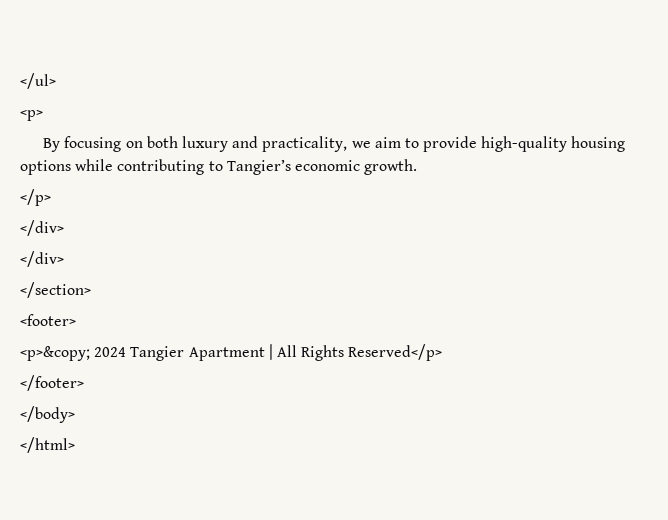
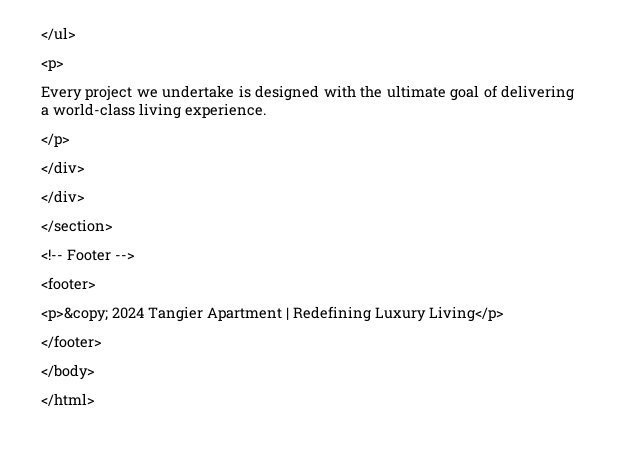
[43,136,626,152] [20,159,418,175] By focusing on both luxury and practicality, we aim to provide high-quality housing options while contributing to Tangier’s economic growth. -> [41,85,574,101] [41,103,266,119] Every project we undertake is designed with the ultimate goal of delivering a world-class living experience.
(91, 290) none -> [41,249,135,261] // <!-- Footer -->
[276,344,443,361] All Rights Reserved</p> -> [293,306,504,322] Redefining Luxury Living</p>

